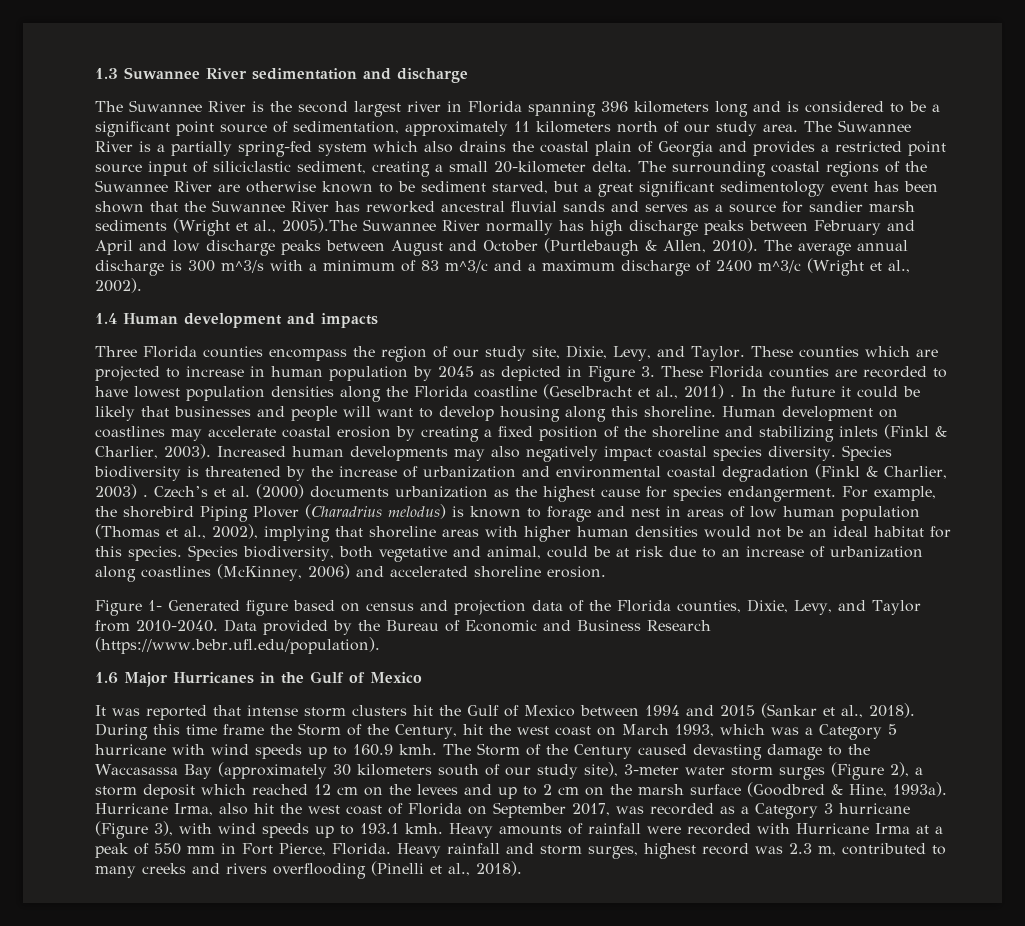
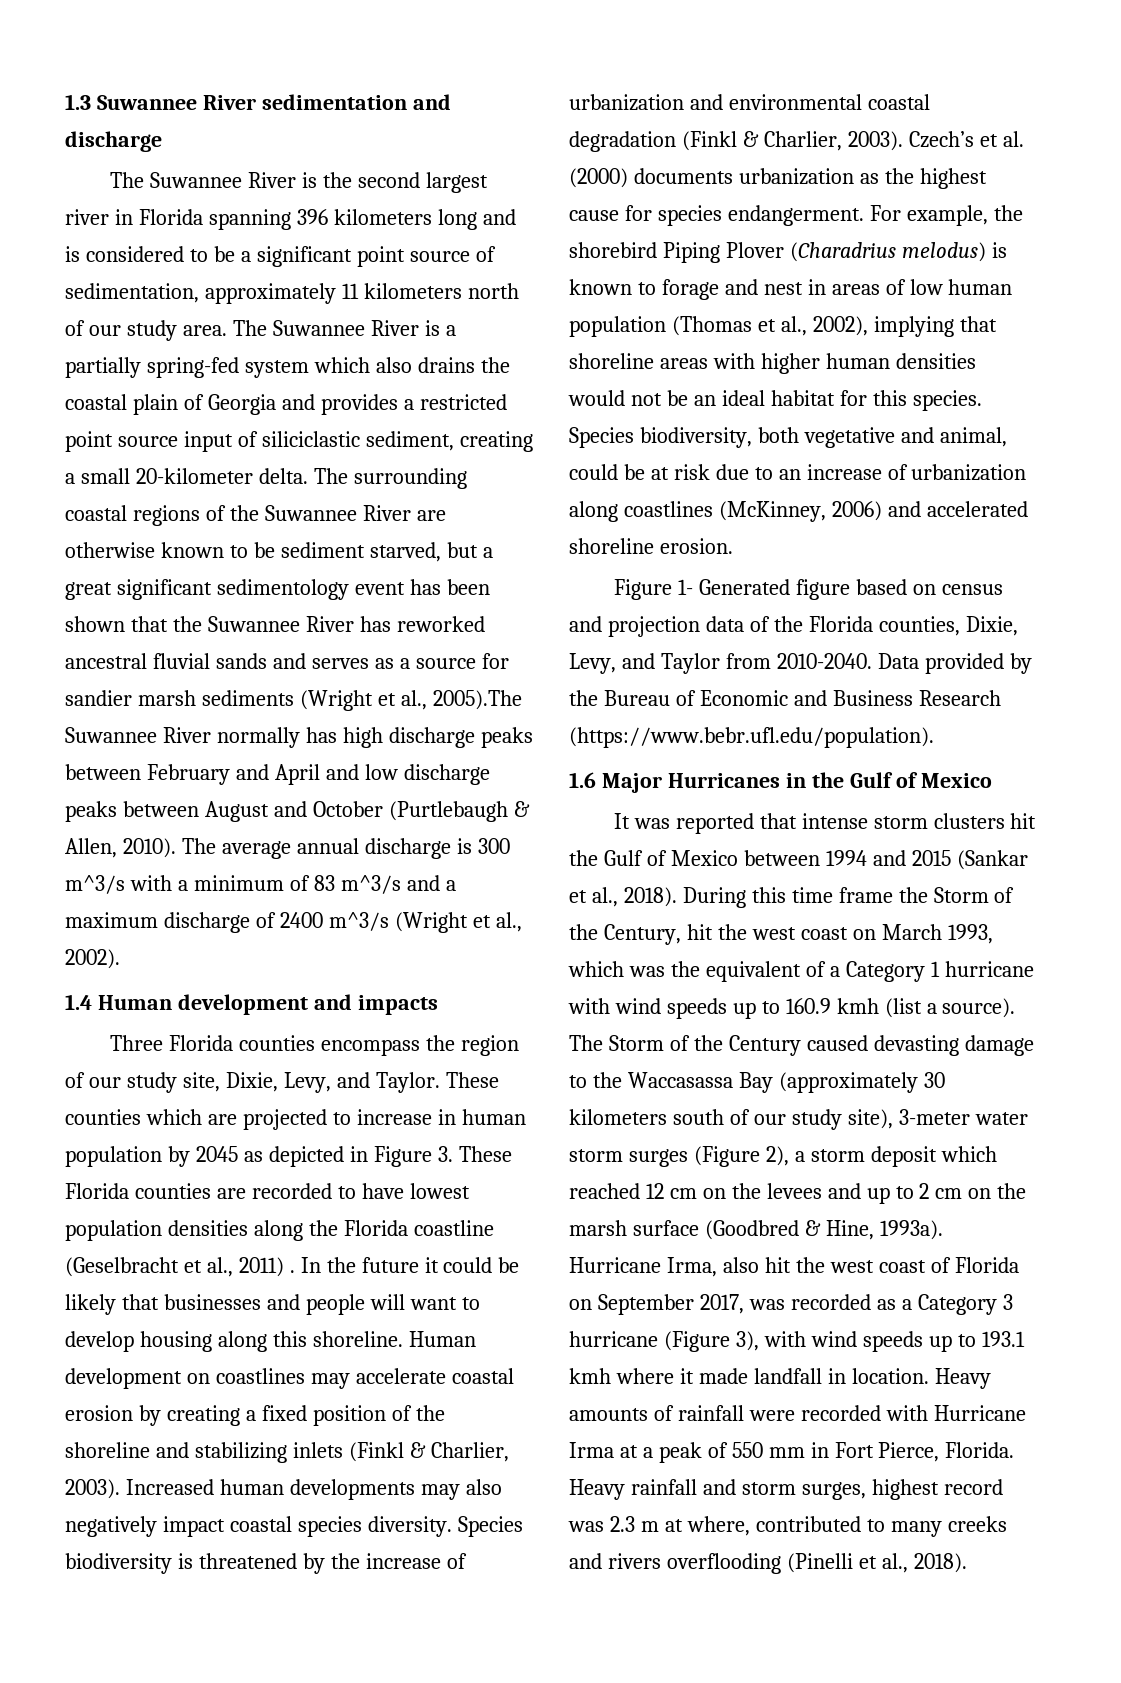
[445,260,488,273] m^3/c -> [340,875,401,894] m^3/s
[758,260,801,273] m^3/c -> [328,912,389,931] m^3/s
[95,484,148,499] 2003) . -> [847,131,903,151] 2003).
[804,724,897,740] a Category 5 -> [670,961,940,982] the equivalent of a Category 1
[399,744,437,755] kmh. -> [836,998,1016,1018] kmh (list a source).
[405,823,443,834] kmh. -> [569,1368,929,1384] kmh where it made landfall in location.
[818,846,836,856] m, -> [640,1516,750,1536] m at where,

